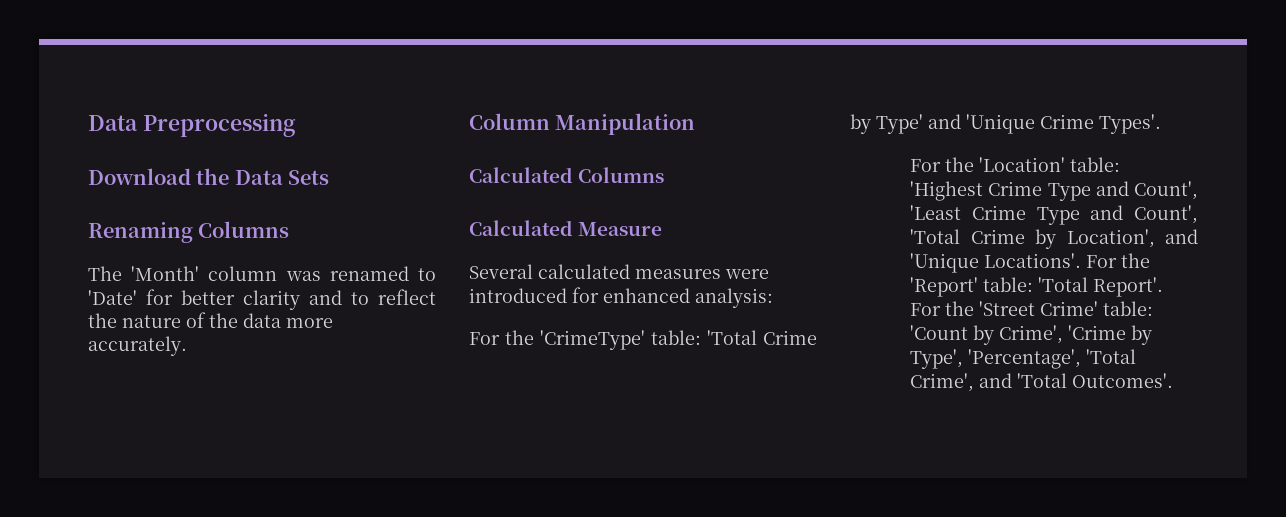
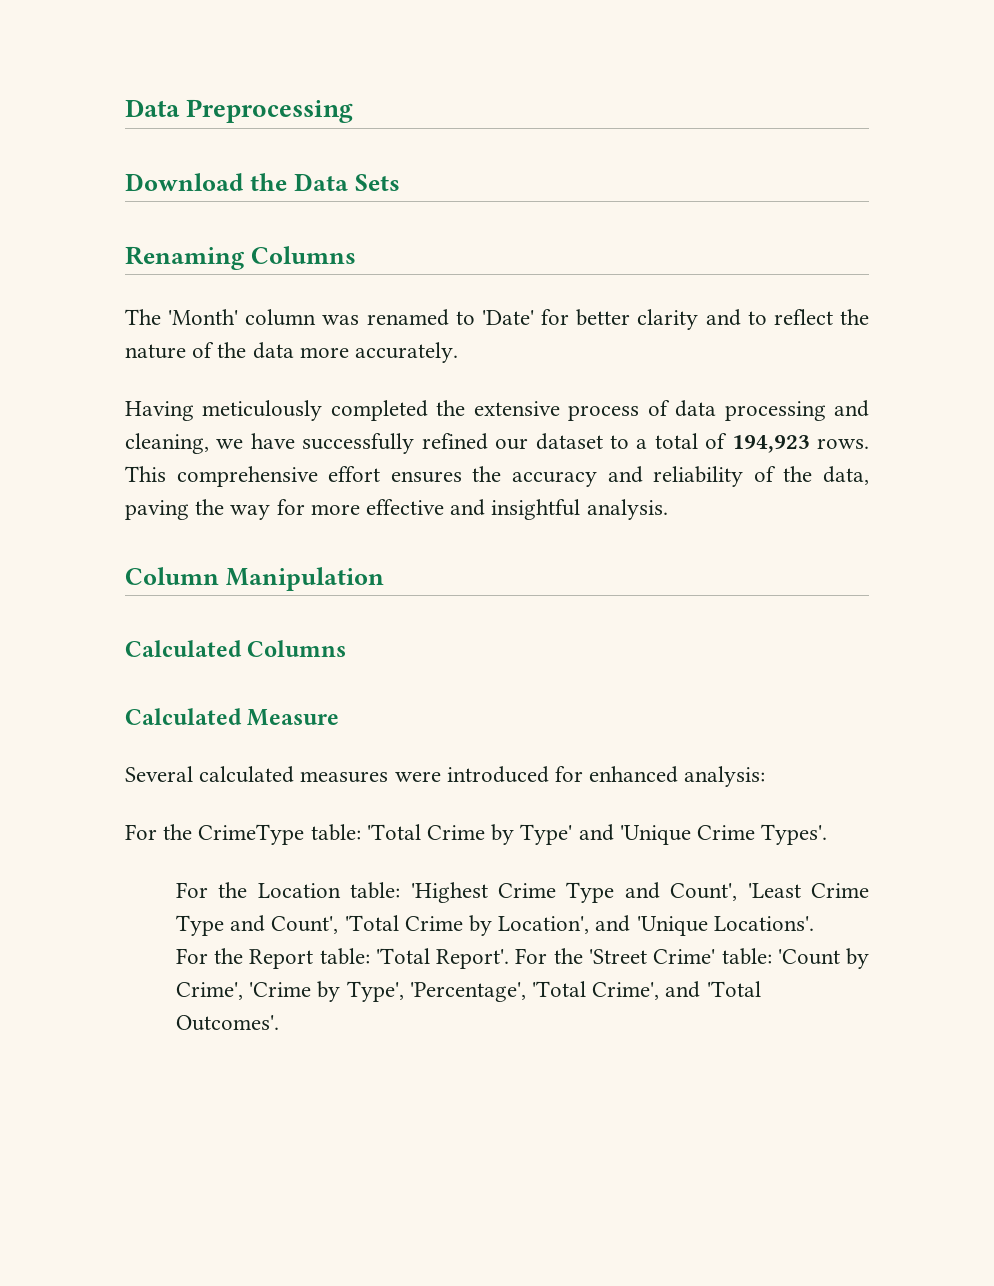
(187, 346) none -> [125,400,869,421] [125,433,869,454] [125,466,870,487] [125,499,668,520] // Having meticulously completed the extensive process of data processing and cleaning, we have successfully refined our dataset to a total of 194,923 rows. This comprehensive effort ensures the accuracy and reliability of the data, paving the way for more effective and insightful analysis.
[540,330,645,350] 'CrimeType' -> [198,824,305,845] CrimeType
[979,157,1066,172] 'Location' -> [257,883,341,898] Location
[1086,253,1151,268] [910,277,979,297] For the 'Report' -> [175,948,314,969] // For the Report

